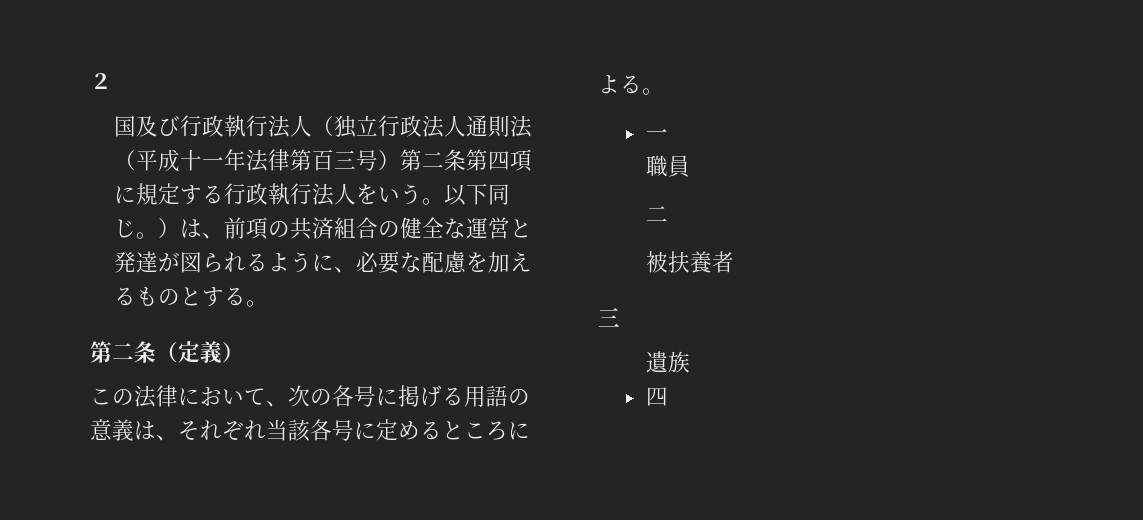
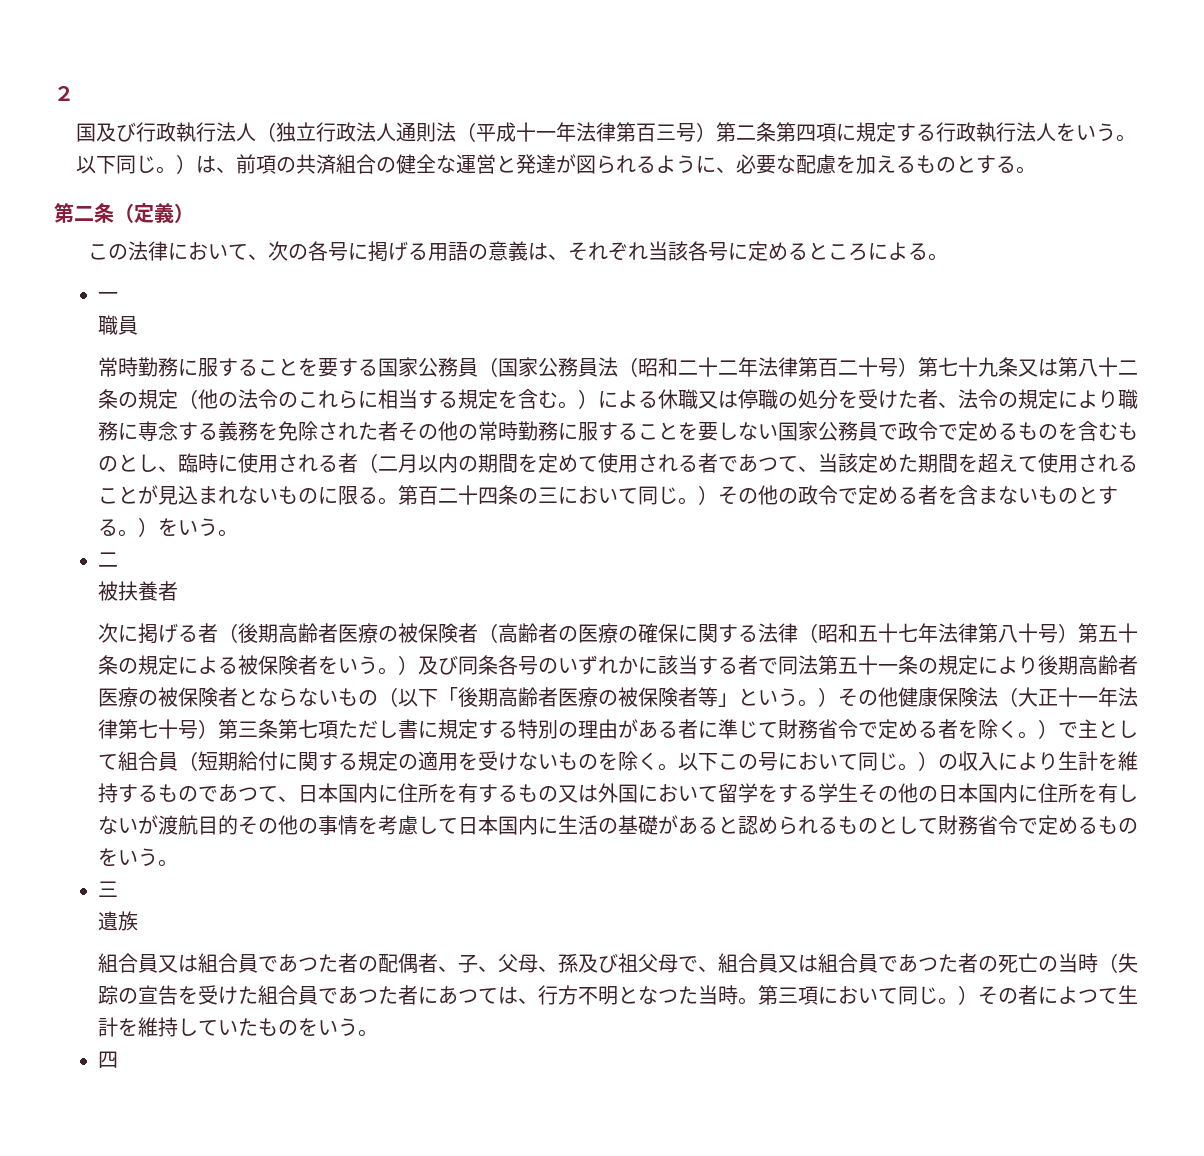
[645,206,668,222] [645,251,734,273] [598,307,620,327] [645,351,690,373] 二 // 被扶養者 // 三 // 遺族 -> [98,357,1139,377] [98,389,1139,409] [98,421,1139,441] [98,453,1139,473] [98,485,1119,505] [98,517,239,537] [98,552,119,567] [98,581,179,601] [98,623,1139,644] [98,655,1139,675] [98,687,1139,707] [98,719,1139,739] [98,751,1139,771] [98,783,1139,803] [98,815,1139,835] [98,848,179,867] [98,881,119,897] [98,911,139,931] [98,953,1139,974] [98,985,1139,1005] [98,1017,379,1037] 常時勤務に服することを要する国家公務員（国家公務員法（昭和二十二年法律第百二十号）第七十九条又は第八十二条の規定（他の法令のこれらに相当する規定を含む。）による休職又は停職の処分を受けた者、法令の規定により職務に専念する義務を免除された者その他の常時勤務に服することを要しない国家公務員で政令で定めるものを含むものとし、臨時に使用される者（二月以内の期間を定めて使用される者であつて、当該定めた期間を超えて使用されることが見込まれないものに限る。第百二十四条の三において同じ。）その他の政令で定める者を含まないものとする。）をいう。 // 二 // 被扶養者 // 次に掲げる者（後期高齢者医療の被保険者（高齢者の医療の確保に関する法律（昭和五十七年法律第八十号）第五十条の規定による被保険者をいう。）及び同条各号のいずれかに該当する者で同法第五十一条の規定により後期高齢者医療の被保険者とならないもの（以下「後期高齢者医療の被保険者等」という。）その他健康保険法（大正十一年法律第七十号）第三条第七項ただし書に規定する特別の理由がある者に準じて財務省令で定める者を除く。）で主として組合員（短期給付に関する規定の適用を受けないものを除く。以下この号において同じ。）の収入により生計を維持するものであつて、日本国内に住所を有するもの又は外国において留学をする学生その他の日本国内に住所を有しないが渡航目的その他の事情を考慮して日本国内に生活の基礎があると認められるものとして財務省令で定めるものをいう。 // 三 // 遺族 // 組合員又は組合員であつた者の配偶者、子、父母、孫及び祖父母で、組合員又は組合員であつた者の死亡の当時（失踪の宣告を受けた組合員であつた者にあつては、行方不明となつた当時。第三項において同じ。）その者によつて生計を維持していたものをいう。

